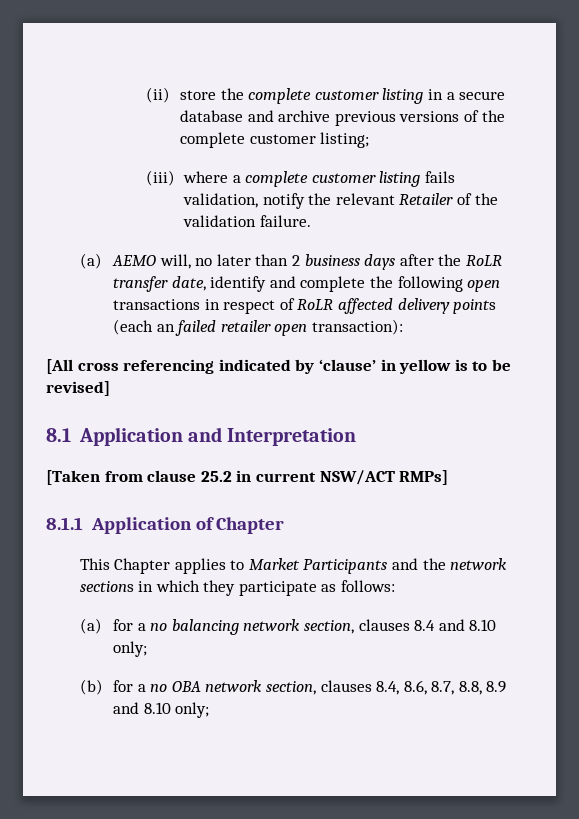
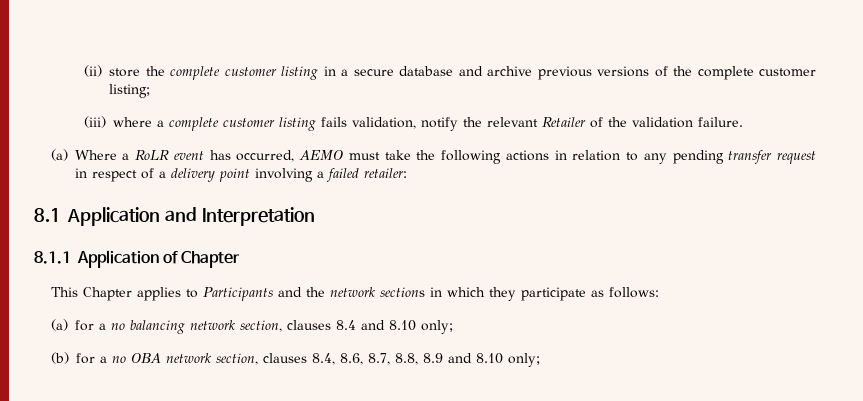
[111,254,502,270] [112,276,501,292] [112,298,497,314] [112,319,403,336] [46,359,511,374] [46,381,110,396] [46,427,357,446] [46,470,449,485] AEMO will, no later than 2 business days after the RoLR transfer date, identify and complete the following open transactions in respect of RoLR affected delivery points (each an failed retailer open transaction): // [All cross referencing indicated by ‘clause’ in yellow is to be revised] // 8.1 Application and Interpretation // [Taken from clause 25.2 in current NSW/ACT RMPs] -> [74,150,816,164] [74,168,407,182] [34,207,315,226] Where a RoLR event has occurred, AEMO must take the following actions in relation to any pending transfer request in respect of a delivery point involving a failed retailer: // 8.1 Application and Interpretation
[248,558,300,570] Market -> (198, 293) none

